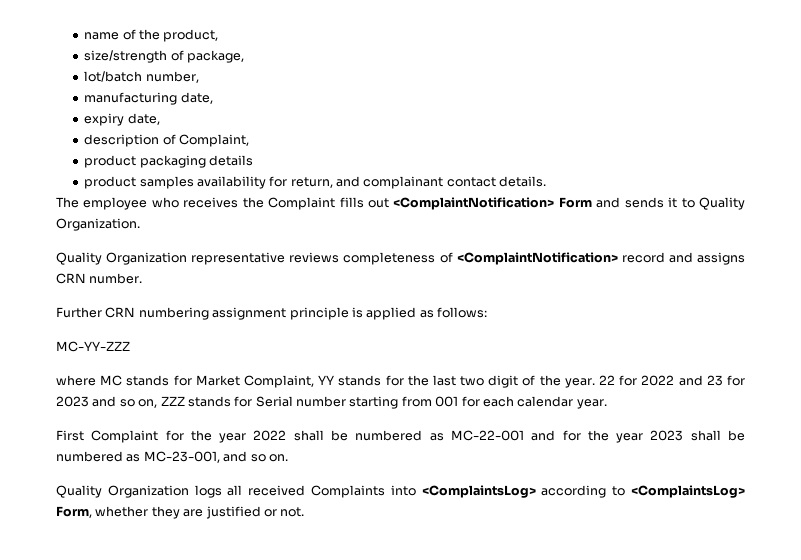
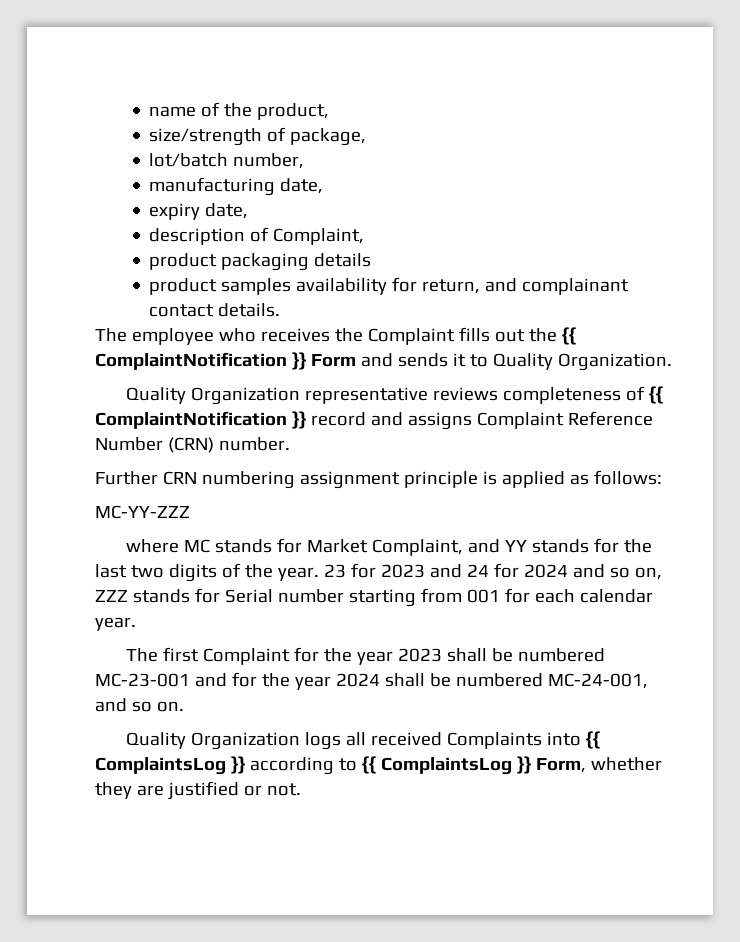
[393,197,555,210] <ComplaintNotification> -> [528,327,576,345] [95,352,306,370] the {{ ComplaintNotification }}
[456,252,745,265] [56,273,86,284] <ComplaintNotification> record and assigns CRN -> [648,386,663,404] [95,411,653,430] [95,437,214,453] {{ ComplaintNotification }} record and assigns Complaint Reference Number (CRN)
(314, 381) none -> [467,539,500,553] and
[488,375,519,388] digit -> [168,564,217,582] digits
[599,375,745,386] [56,396,89,407] 22 for 2022 and 23 for 2023 -> [323,563,568,578] 23 for 2023 and 24 for 2024
[56,430,84,441] First -> [125,647,199,662] The first
[253,430,745,443] [56,451,220,463] 2022 shall be numbered as MC-22-001 and for the year 2023 shall be numbered as MC-23-001, -> [397,648,605,662] [95,672,648,690] 2023 shall be numbered MC-23-001 and for the year 2024 shall be numbered MC-24-001,
[421,485,745,498] <ComplaintsLog> according to <ComplaintsLog> -> [585,731,600,749] [95,756,531,775] {{ ComplaintsLog }} according to {{ ComplaintsLog }}

